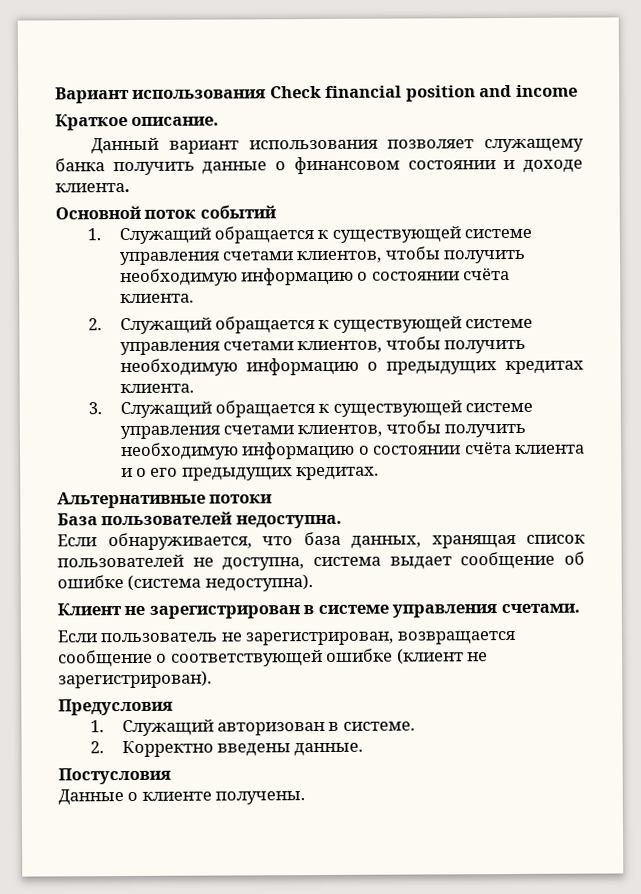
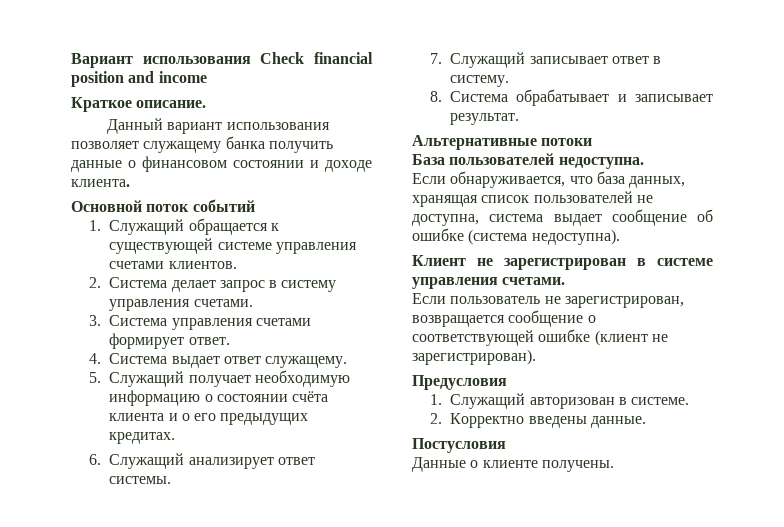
[296,246,527,264] [119,267,511,287] [119,293,194,304] [87,316,534,335] [119,336,527,356] [119,357,584,377] [119,383,194,394] [87,400,534,419] [119,420,527,440] клиентов, чтобы получить необходимую информацию о состоянии счёта клиента. // 2. Служащий обращается к существующей системе управления счетами клиентов, чтобы получить необходимую информацию о предыдущих кредитах клиента. // 3. Служащий обращается к существующей системе управления счетами клиентов, чтобы получить -> [168,261,237,269] [89,277,337,292] [109,299,253,311] [89,315,311,330] [109,333,230,349] [89,353,348,368] [89,371,251,387] клиентов. // 2. Система делает запрос в систему управления счетами. // 3. Система управления счетами формирует ответ. // 4. Система выдает ответ служащему. // 5. Служащий получает
(380, 473) none -> [89,453,315,469] [109,476,172,484] [430,52,662,68] [450,75,510,87] [430,89,713,106] [450,113,520,125] // 6. Служащий анализирует ответ системы. // 7. Служащий записывает ответ в систему. // 8. Система обрабатывает и записывает результат.

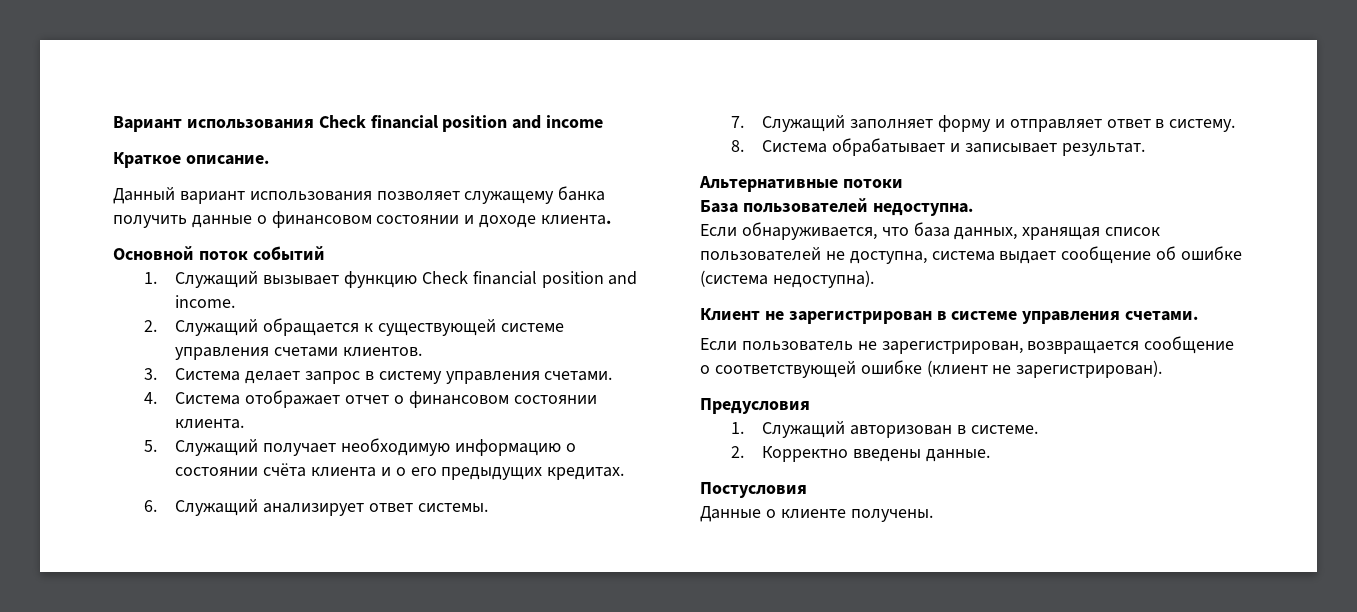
(185, 227) none -> [263,271,638,288] [175,295,236,308] [144,319,259,336] вызывает функцию Check financial position and income. // 2. Служащий
[89,277,102,288] 2. -> [144,368,158,380] 3.
[89,315,311,330] [109,333,230,349] [89,353,348,368] 3. Система управления счетами формирует ответ. // 4. Система выдает ответ служащему. -> [144,390,597,408] [175,419,245,429] 4. Система отображает отчет о финансовом состоянии клиента.
[529,56,608,64] записывает -> [850,115,1102,132] заполняет форму и отправляет

